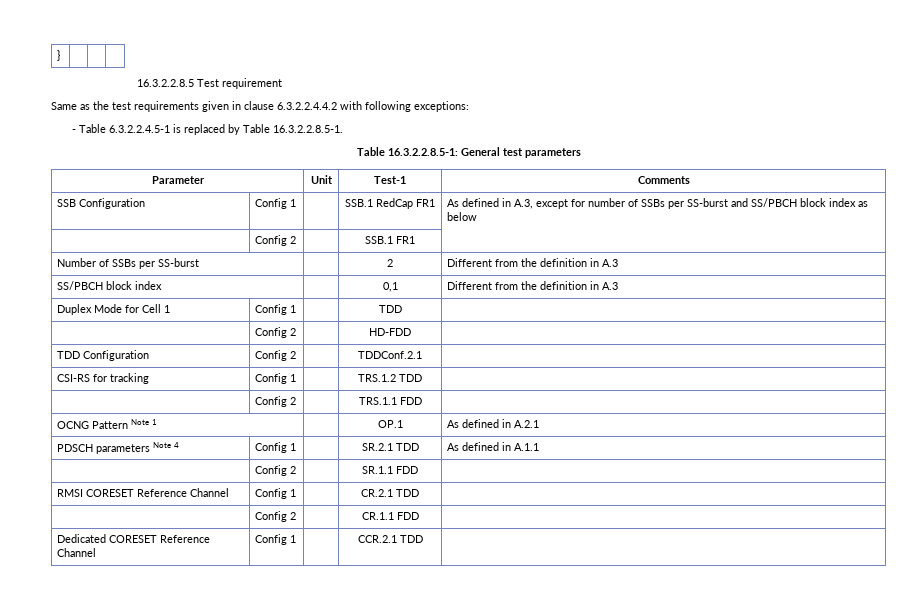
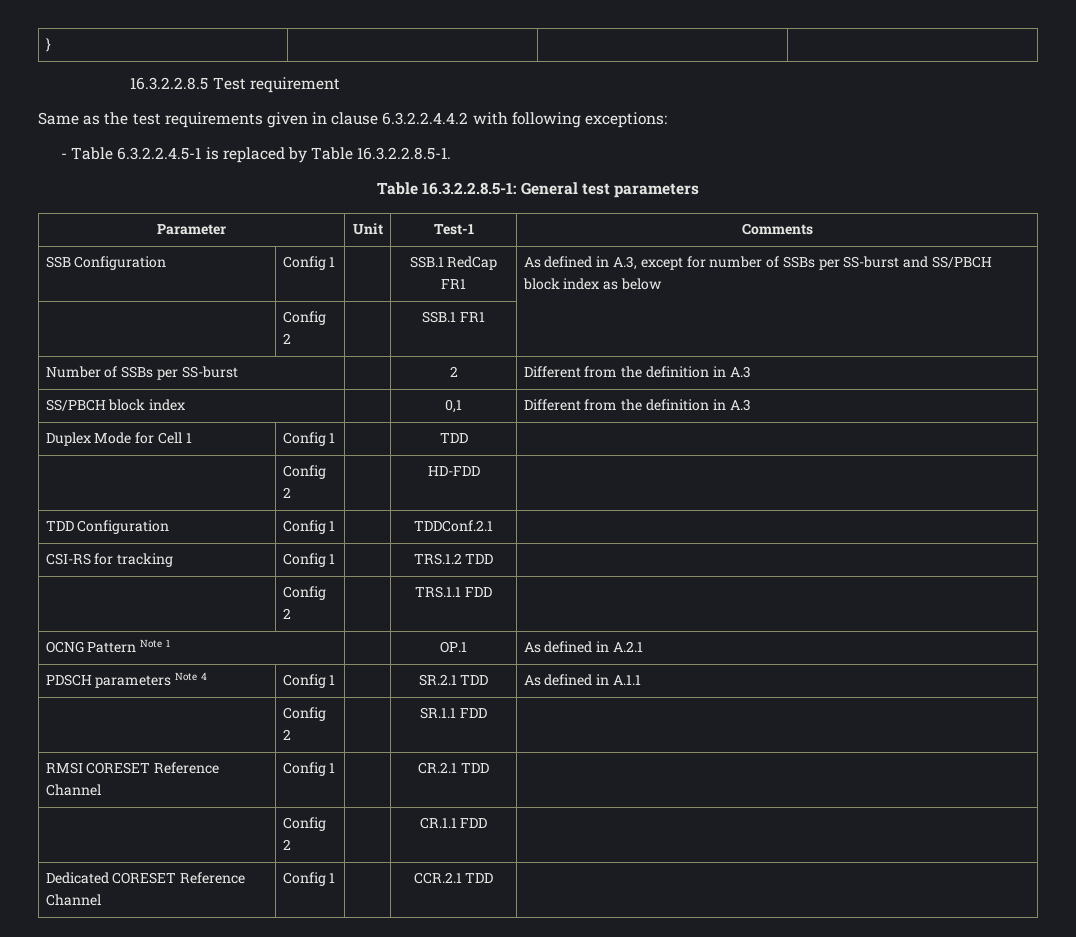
[290,351,297,359] 2 -> [329,521,336,531] 1

